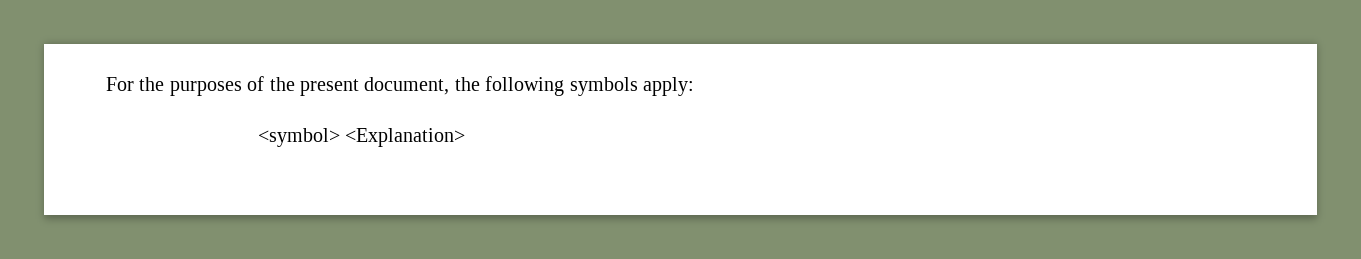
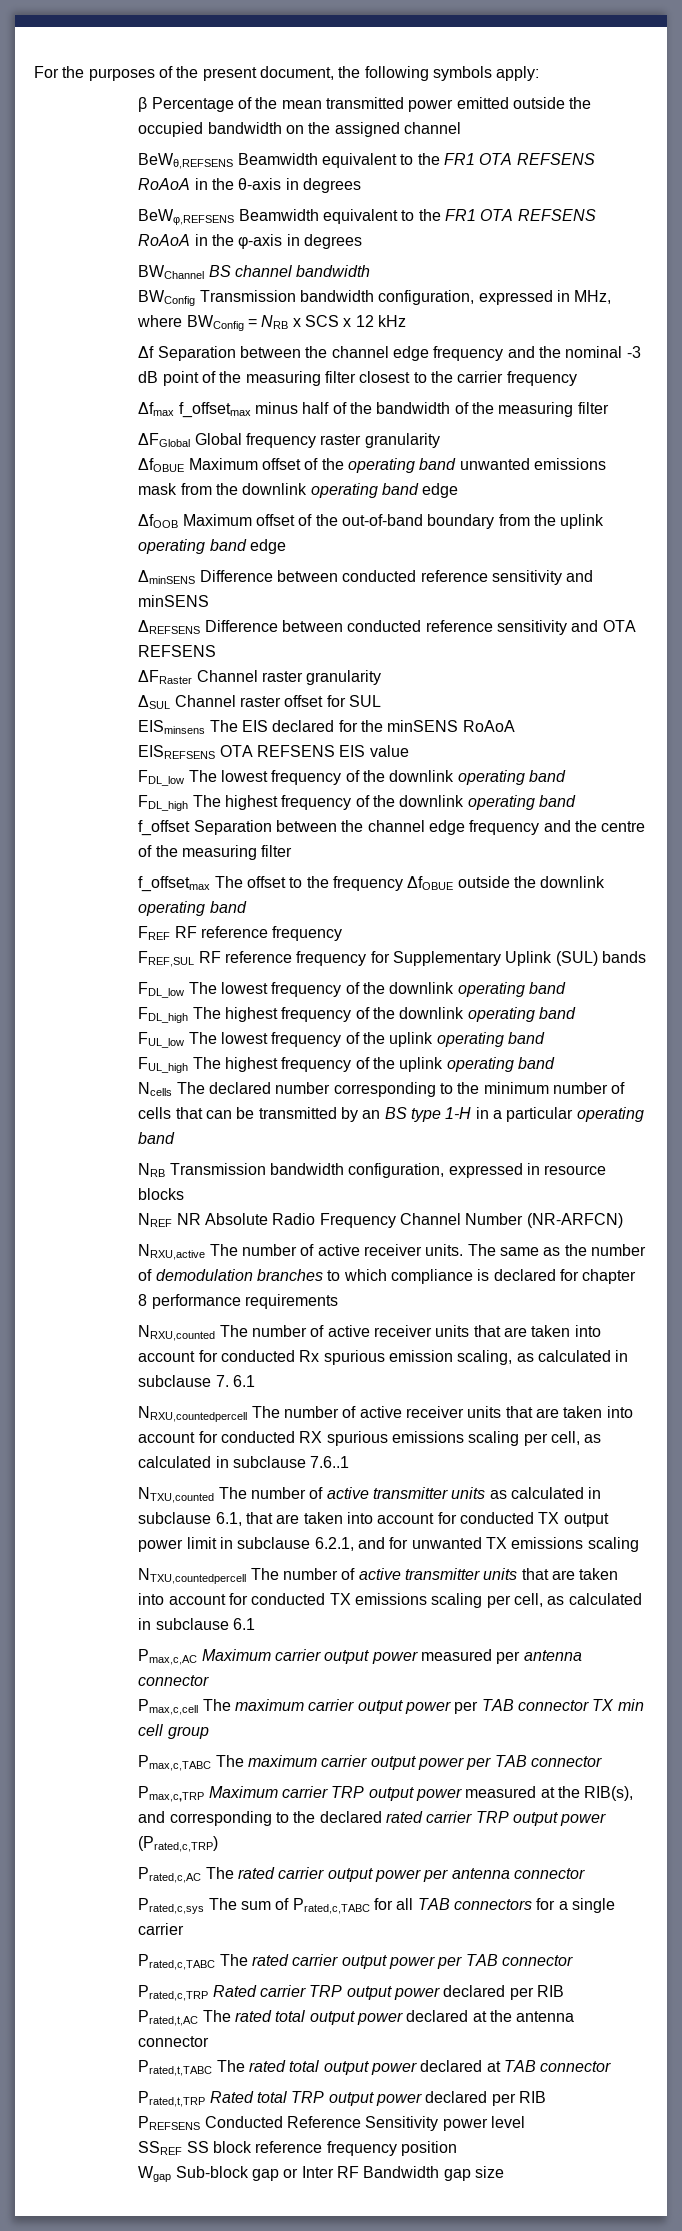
[258,128,466,147] <symbol> <Explanation> -> [138,97,592,112] [138,122,462,137] [138,153,595,169] [138,178,362,193] [138,209,596,225] [138,234,363,249] [138,265,371,279] [138,290,612,306] [137,315,407,331] [138,346,641,361] [138,371,577,386] [138,402,609,418] [138,433,440,448] [138,458,607,473] [138,483,459,498] [138,514,605,529] [138,539,287,554] [138,570,594,585] [138,595,210,607] [138,620,636,635] [138,645,217,657] [138,670,382,685] [138,695,382,709] [138,720,515,734] [138,745,409,759] [138,770,567,786] [138,795,577,811] [138,820,646,836] [138,845,293,860] [138,876,606,892] [138,901,247,916] [138,926,343,941] [138,951,647,967] [138,982,567,998] [138,1007,577,1023] [138,1032,546,1048] [138,1057,556,1073] [138,1082,626,1097] [138,1107,644,1122] [138,1132,176,1144] [138,1163,607,1178] [138,1188,185,1200] [138,1213,623,1228] [138,1244,646,1260] [138,1269,637,1284] [138,1294,339,1309] [138,1325,601,1341] [138,1350,629,1365] [138,1375,256,1387] [138,1406,633,1422] [138,1431,602,1446] [138,1456,350,1468] [138,1487,602,1503] [138,1512,609,1527] [138,1537,639,1552] [138,1568,619,1584] [138,1593,642,1608] [138,1618,256,1630] [138,1649,582,1665] [138,1675,210,1686] [138,1699,644,1715] [138,1724,209,1739] [138,1755,603,1771] [138,1786,634,1802] [138,1811,607,1826] [138,1836,219,1852] [138,1867,586,1883] [138,1898,615,1914] [138,1923,185,1935] [138,1954,574,1970] [138,1985,565,2001] [138,2010,575,2026] [138,2036,210,2047] [138,2060,612,2076] [138,2091,547,2107] [138,2116,526,2131] [138,2141,458,2156] [138,2166,505,2182] β Percentage of the mean transmitted power emitted outside the occupied bandwidth on the assigned channel // BeWθ,REFSENS Beamwidth equivalent to the FR1 OTA REFSENS RoAoA in the θ-axis in degrees // BeWφ,REFSENS Beamwidth equivalent to the FR1 OTA REFSENS RoAoA in the φ-axis in degrees // BWChannel BS channel bandwidth // BWConfig Transmission bandwidth configuration, expressed in MHz, where BWConfig = NRB x SCS x 12 kHz // Δf Separation between the channel edge frequency and the nominal -3 dB point of the measuring filter closest to the carrier frequency // Δfmax f_offsetmax minus half of the bandwidth of the measuring filter // ΔFGlobal Global frequency raster granularity // ΔfOBUE Maximum offset of the operating band unwanted emissions mask from the downlink operating band edge // ΔfOOB Maximum offset of the out-of-band boundary from the uplink operating band edge // ΔminSENS Difference between conducted reference sensitivity and minSENS // ΔREFSENS Difference between conducted reference sensitivity and OTA REFSENS // ΔFRaster Channel raster granularity // ΔSUL Channel raster offset for SUL // EISminsens The EIS declared for the minSENS RoAoA // EISREFSENS OTA REFSENS EIS value // FDL_low The lowest frequency of the downlink operating band // FDL_high The highest frequency of the downlink operating band // f_offset Separation between the channel edge frequency and the centre of the measuring filter // f_offsetmax The offset to the frequency ΔfOBUE outside the downlink operating band // FREF RF reference frequency // FREF,SUL RF reference frequency for Supplementary Uplink (SUL) bands // FDL_low The lowest frequency of the downlink operating band // FDL_high The highest frequency of the downlink operating band // FUL_low The lowest frequency of the uplink operating band // FUL_high The highest frequency of the uplink operating band // Ncells The declared number corresponding to the minimum number of cells that can be transmitted by an BS type 1-H in a particular operating band // NRB Transmission bandwidth configuration, expressed in resource blocks // NREF NR Absolute Radio Frequency Channel Number (NR-ARFCN) // NRXU,active The number of active receiver units. The same as the number of demodulation branches to which compliance is declared for chapter 8 performance requirements // NRXU,counted The number of active receiver units that are taken into account for conducted Rx spurious emission scaling, as calculated in subclause 7. 6.1 // NRXU,countedpercell The number of active receiver units that are taken into account for conducted RX spurious emissions scaling per cell, as calculated in subclause 7.6..1 // NTXU,counted The number of active transmitter units as calculated in subclause 6.1, that are taken into account for conducted TX output power limit in subclause 6.2.1, and for unwanted TX emissions scaling // NTXU,countedpercell The number of active transmitter units that are taken into account for conducted TX emissions scaling per cell, as calculated in subclause 6.1 // Pmax,c,AC Maximum carrier output power measured per antenna connector // Pmax,c,cell The maximum carrier output power per TAB connector TX min cell group // Pmax,c,TABC The maximum carrier output power per TAB connector // Pmax,c,TRP Maximum carrier TRP output power measured at the RIB(s), and corresponding to the declared rated carrier TRP output power (Prated,c,TRP) // Prated,c,AC The rated carrier output power per antenna connector // Prated,c,sys The sum of Prated,c,TABC for all TAB connectors for a single carrier // Prated,c,TABC The rated carrier output power per TAB connector // Prated,c,TRP Rated carrier TRP output power declared per RIB // Prated,t,AC The rated total output power declared at the antenna connector // Prated,t,TABC The rated total output power declared at TAB connector // Prated,t,TRP Rated total TRP output power declared per RIB // PREFSENS Conducted Reference Sensitivity power level // SSREF SS block reference frequency position // Wgap Sub-block gap or Inter RF Bandwidth gap size

